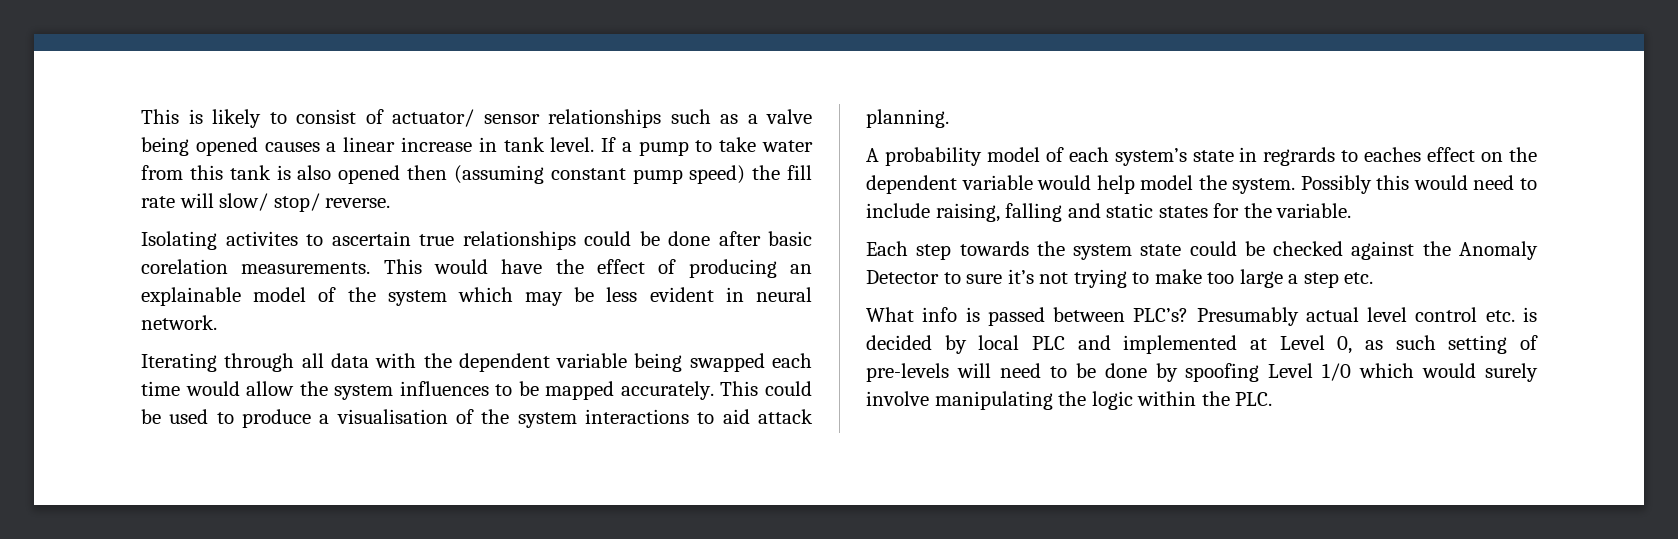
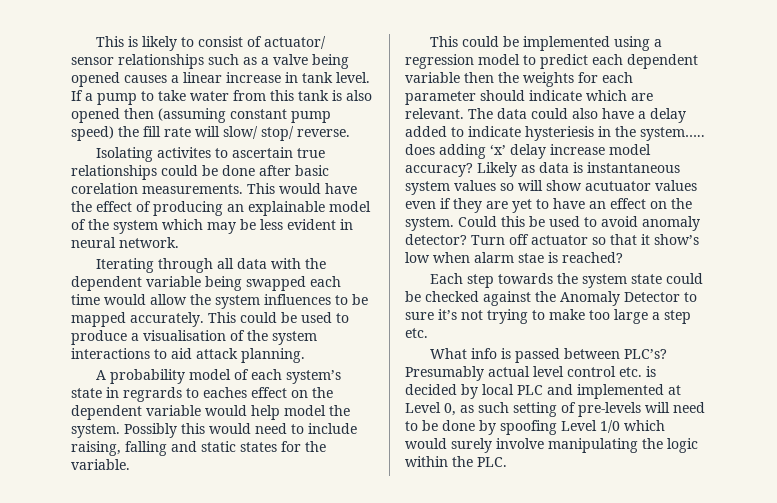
(1352, 210) none -> [430,36,663,51] [405,54,698,69] [405,72,633,87] [405,90,653,105] [405,108,686,123] [405,126,705,141] [405,144,651,159] [405,162,680,177] [405,180,697,195] [405,198,692,213] [405,216,700,231] [405,234,699,245] [405,252,623,263] // This could be implemented using a regression model to predict each dependent variable then the weights for each parameter should indicate which are relevant. The data could also have a delay added to indicate hysteriesis in the system….. does adding ‘x’ delay increase model accuracy? Likely as data is instantaneous system values so will show acutuator values even if they are yet to have an effect on the system. Could this be used to avoid anomaly detector? Turn off actuator so that it show’s low when alarm stae is reached?

